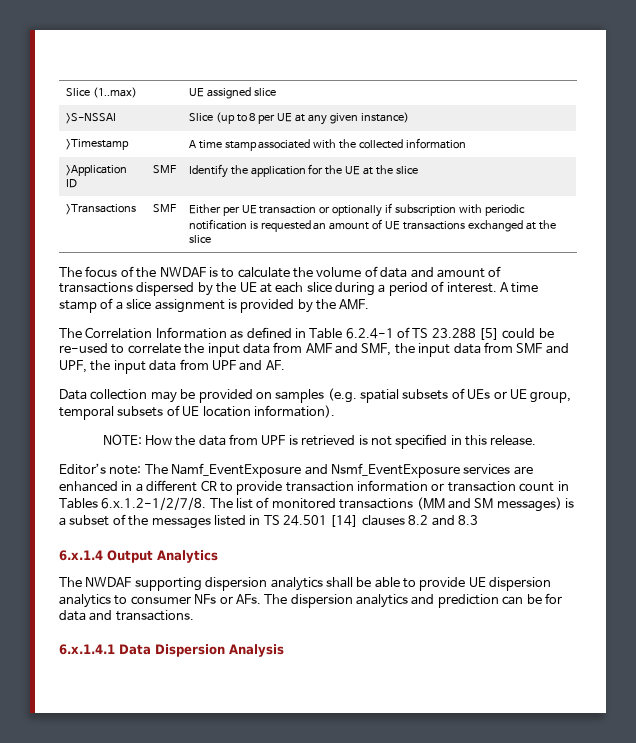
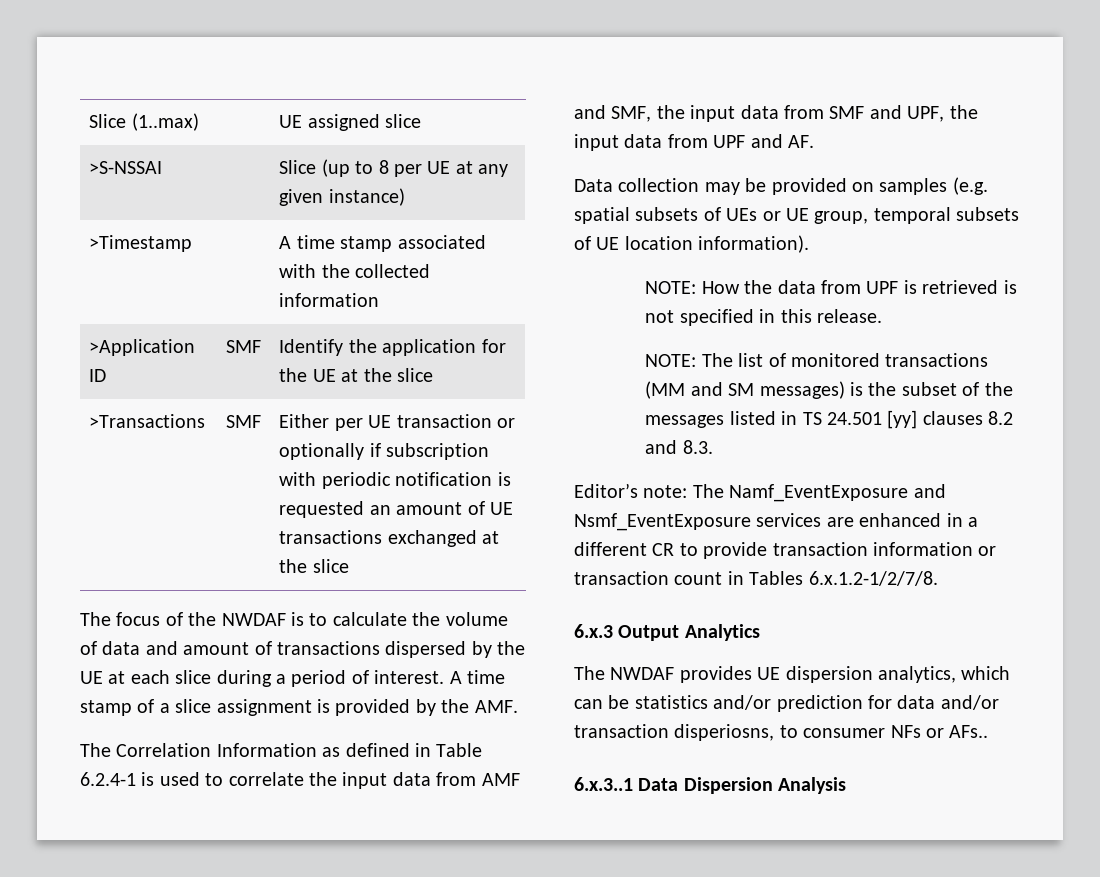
[396,327,554,340] [59,343,108,353] of TS 23.288 [5] could be re-used -> [141,772,200,786] is used
(537, 440) none -> [645,353,989,367] [645,381,1013,399] [645,410,1014,429] [645,440,713,454] // NOTE: The list of monitored transactions (MM and SM messages) is the subset of the messages listed in TS 24.501 [yy] clauses 8.2 and 8.3.
[209,497,575,512] [59,514,478,529] [59,550,218,563] [59,577,552,591] [59,593,562,608] [59,610,194,621] [59,644,115,655] The list of monitored transactions (MM and SM messages) is a subset of the messages listed in TS 24.501 [14] clauses 8.2 and 8.3 // 6.x.1.4 Output Analytics // The NWDAF supporting dispersion analytics shall be able to provide UE dispersion analytics to consumer NFs or AFs. The dispersion analytics and prediction can be for data and transactions. // 6.x.1.4.1 -> [574,624,760,641] [574,666,1011,683] [574,695,999,712] [574,724,989,741] [574,777,633,791] // 6.x.3 Output Analytics // The NWDAF provides UE dispersion analytics, which can be statistics and/or prediction for data and/or transaction disperiosns, to consumer NFs or AFs.. // 6.x.3..1

